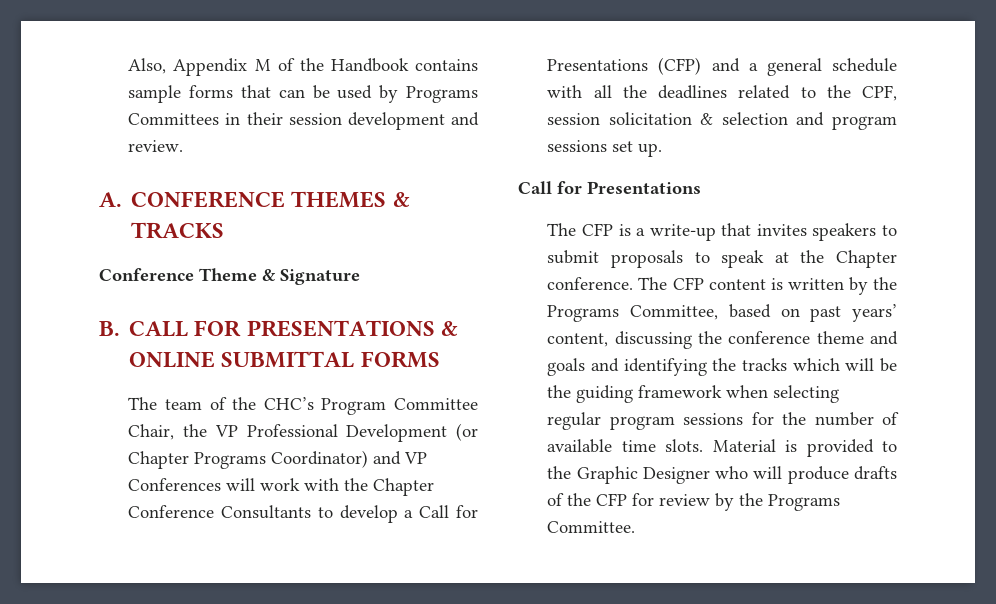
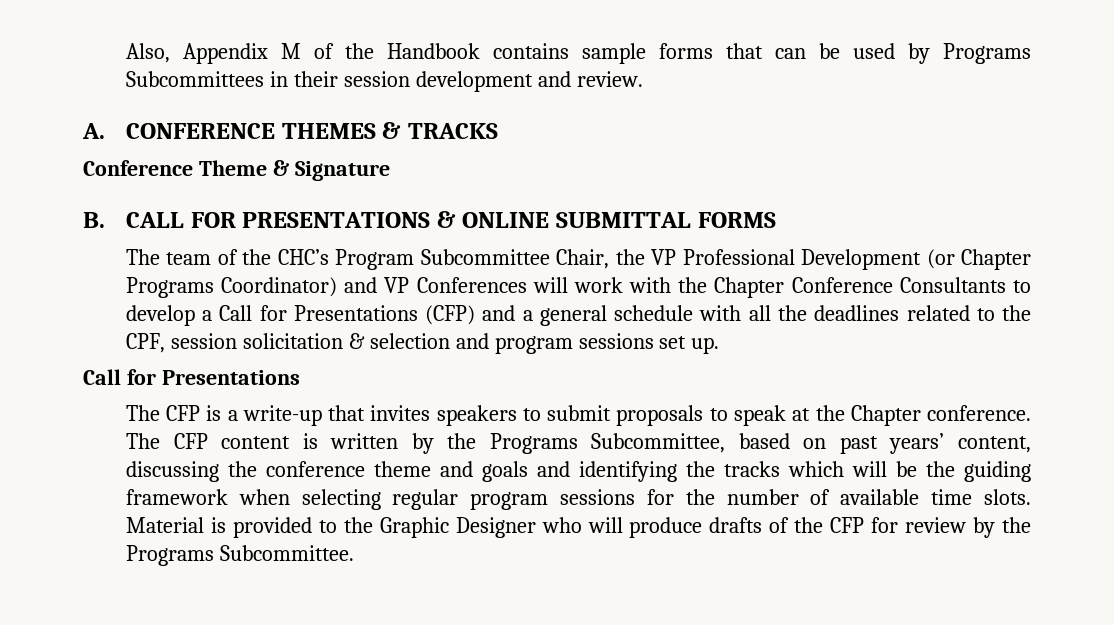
[128,113,220,125] Committees -> [125,71,264,87] Subcommittees
[394,398,478,410] Committee -> [420,249,550,265] Subcommittee
[630,305,719,320] Committee, -> [591,433,726,453] Subcommittee,
[547,521,636,533] Committee. -> [219,545,354,561] Subcommittee.

